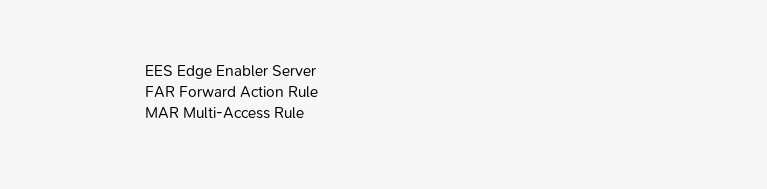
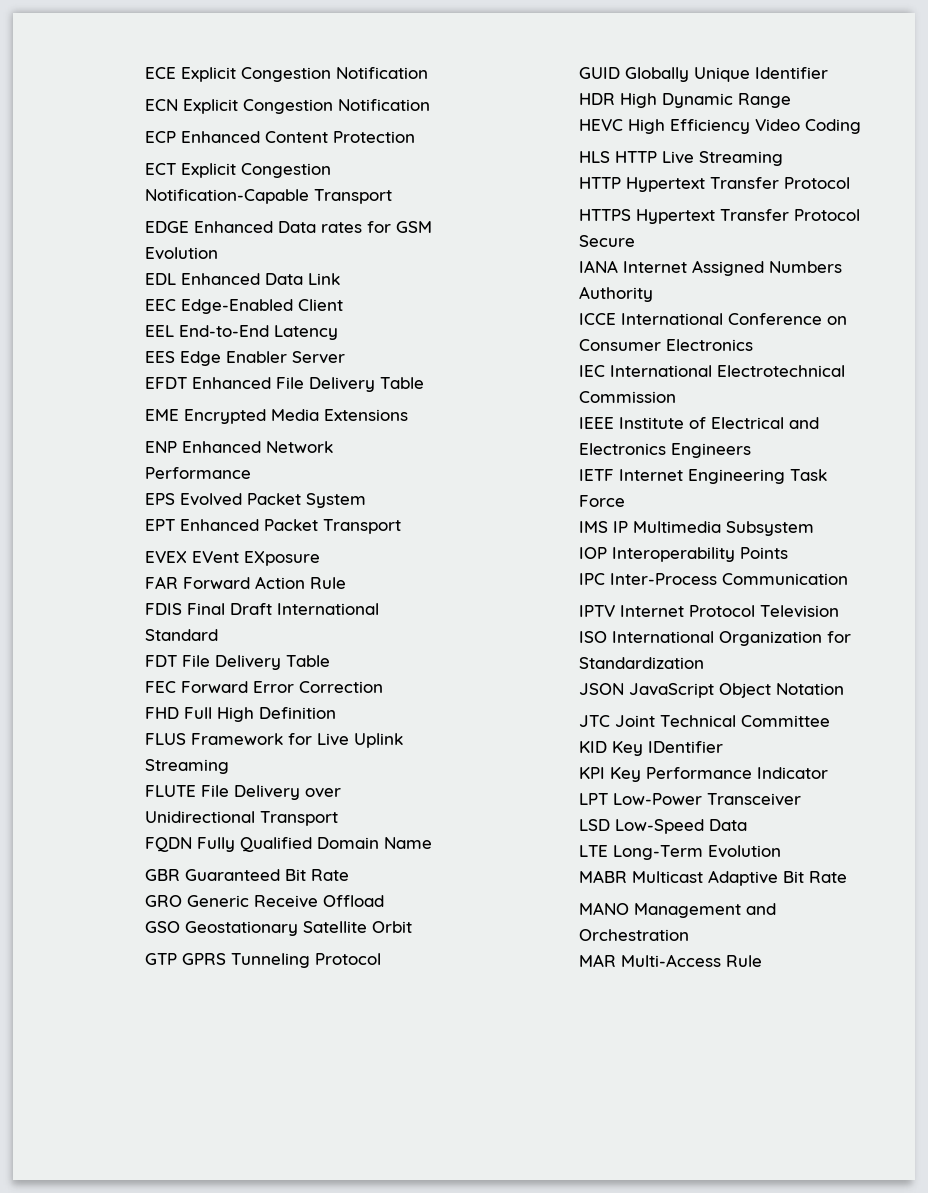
[144,65,317,79] [144,86,319,98] EES Edge Enabler Server // FAR Forward Action Rule -> [145,67,429,82] [145,99,431,114] [145,131,416,143] [145,163,332,178] [145,189,393,204] [145,221,433,233] [145,247,219,260] [145,273,341,285] [145,299,344,314] [145,325,339,340] [145,351,346,366] [145,377,425,392] [145,409,409,424] [145,441,334,453] [145,467,252,479] [145,493,367,508] [145,519,402,534] [145,551,321,566] [145,576,347,589] [145,603,380,615] [145,629,219,641] [145,655,331,670] [145,681,384,693] [145,707,337,722] [145,733,404,748] [145,759,230,774] [145,785,342,800] [145,811,339,826] [145,837,433,852] [145,869,350,881] [145,895,385,908] [145,921,413,936] [145,953,382,968] [579,67,829,82] [579,93,792,108] [579,119,862,134] [579,151,784,166] [579,177,851,192] [579,209,861,224] [579,235,636,247] [579,260,843,276] [579,286,654,302] [579,313,848,325] [579,339,754,351] [579,365,846,377] [579,391,677,403] [579,417,820,429] [579,443,752,458] [579,469,828,484] [579,495,626,507] [579,521,815,536] [579,547,789,562] [579,573,849,585] [579,605,840,618] [579,631,852,646] [579,657,705,669] [579,683,845,698] [579,715,831,727] [579,741,724,756] [579,767,829,782] [579,793,802,806] [579,819,748,834] [579,845,782,860] [579,870,848,886] [579,902,777,918] [579,929,690,941] ECE Explicit Congestion Notification // ECN Explicit Congestion Notification // ECP Enhanced Content Protection // ECT Explicit Congestion Notification-Capable Transport // EDGE Enhanced Data rates for GSM Evolution // EDL Enhanced Data Link // EEC Edge-Enabled Client // EEL End-to-End Latency // EES Edge Enabler Server // EFDT Enhanced File Delivery Table // EME Encrypted Media Extensions // ENP Enhanced Network Performance // EPS Evolved Packet System // EPT Enhanced Packet Transport // EVEX EVent EXposure // FAR Forward Action Rule // FDIS Final Draft International Standard // FDT File Delivery Table // FEC Forward Error Correction // FHD Full High Definition // FLUS Framework for Live Uplink Streaming // FLUTE File Delivery over Unidirectional Transport // FQDN Fully Qualified Domain Name // GBR Guaranteed Bit Rate // GRO Generic Receive Offload // GSO Geostationary Satellite Orbit // GTP GPRS Tunneling Protocol // GUID Globally Unique Identifier // HDR High Dynamic Range // HEVC High Efficiency Video Coding // HLS HTTP Live Streaming // HTTP Hypertext Transfer Protocol // HTTPS Hypertext Transfer Protocol Secure // IANA Internet Assigned Numbers Authority // ICCE International Conference on Consumer Electronics // IEC International Electrotechnical Commission // IEEE Institute of Electrical and Electronics Engineers // IETF Internet Engineering Task Force // IMS IP Multimedia Subsystem // IOP Interoperability Points // IPC Inter-Process Communication // IPTV Internet Protocol Television // ISO International Organization for Standardization // JSON JavaScript Object Notation // JTC Joint Technical Committee // KID Key IDentifier // KPI Key Performance Indicator // LPT Low-Power Transceiver // LSD Low-Speed Data // LTE Long-Term Evolution // MABR Multicast Adaptive Bit Rate // MANO Management and Orchestration

